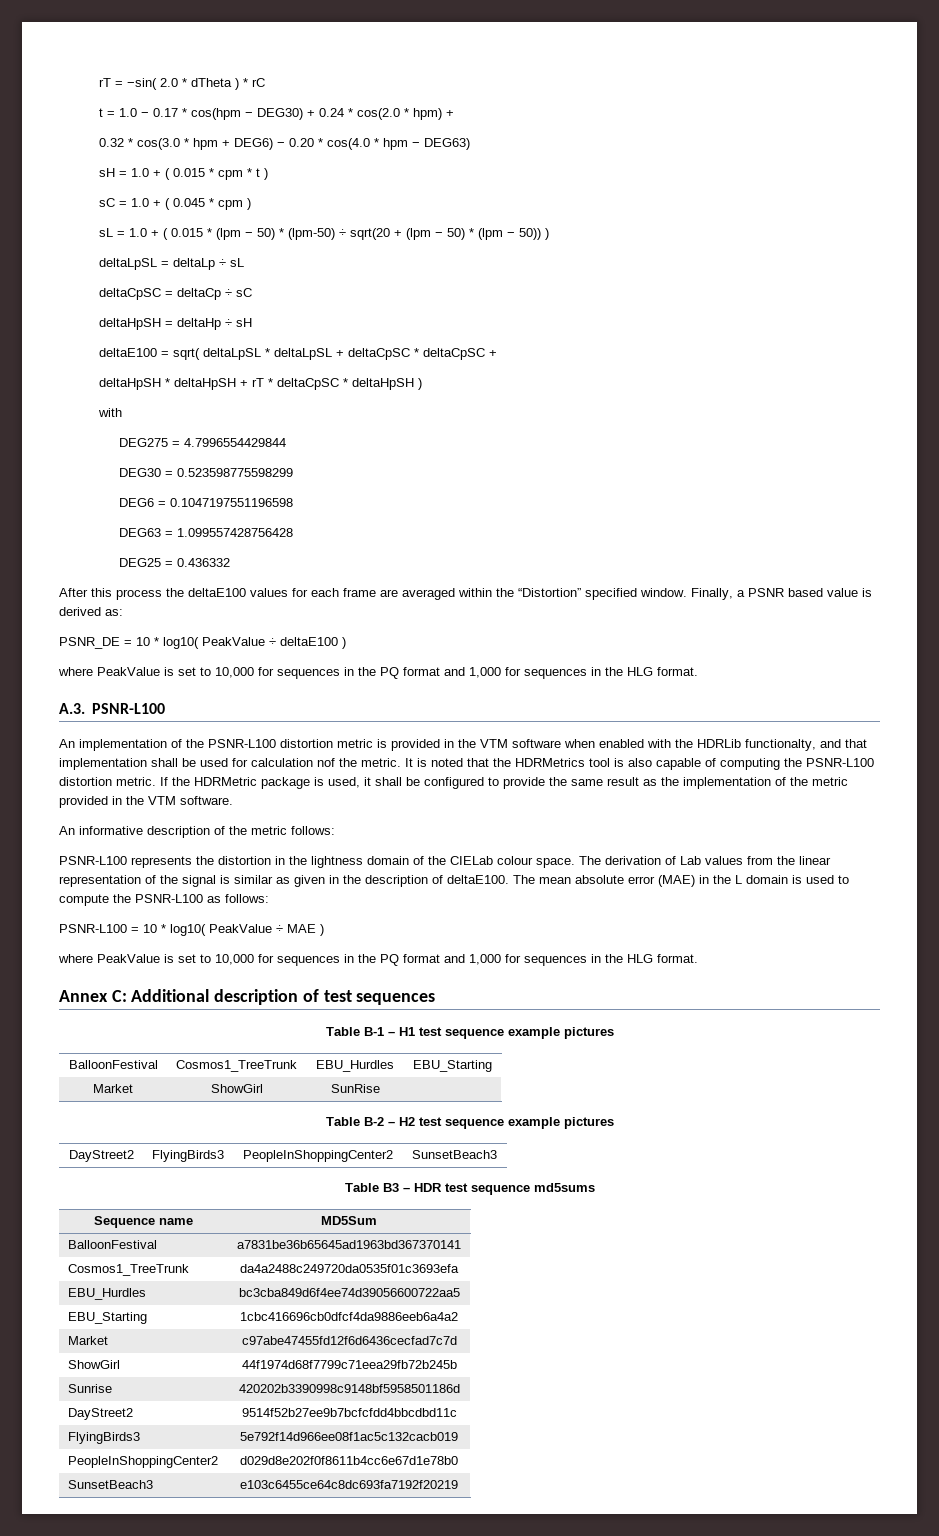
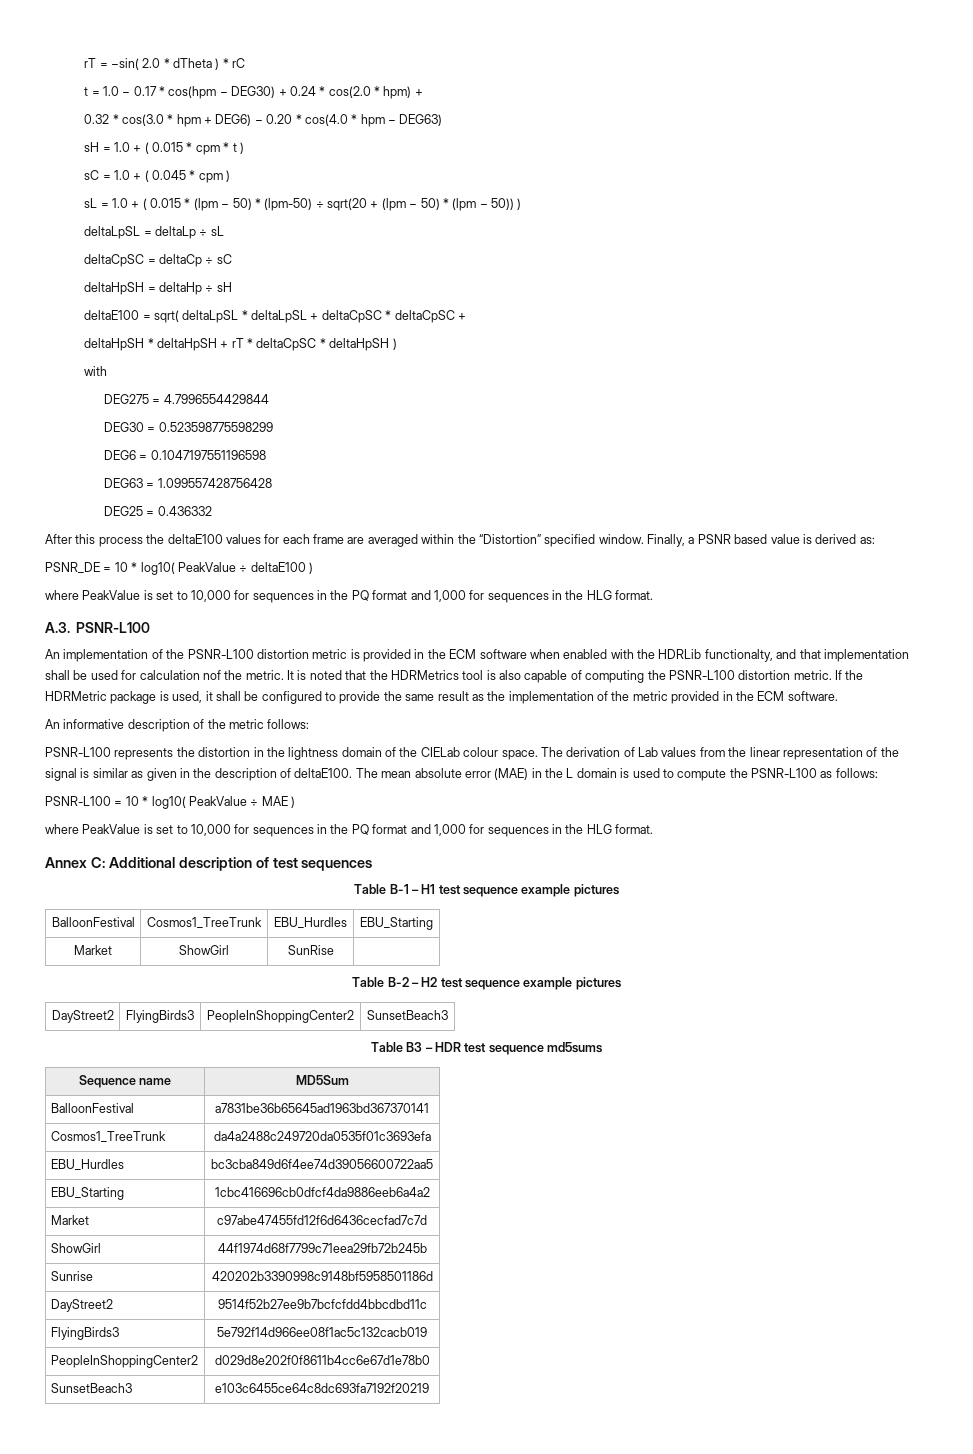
[480,739,508,748] VTM -> [449,649,477,659] ECM
[148,796,176,805] VTM -> [757,691,785,701] ECM

